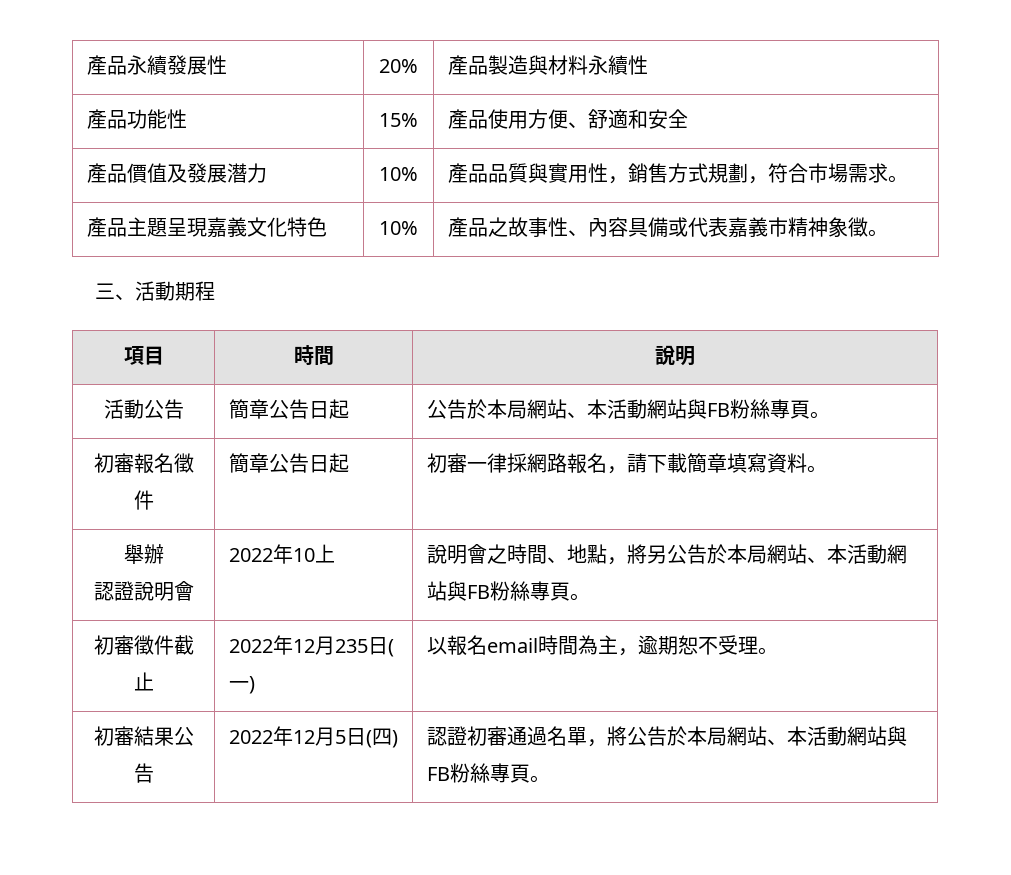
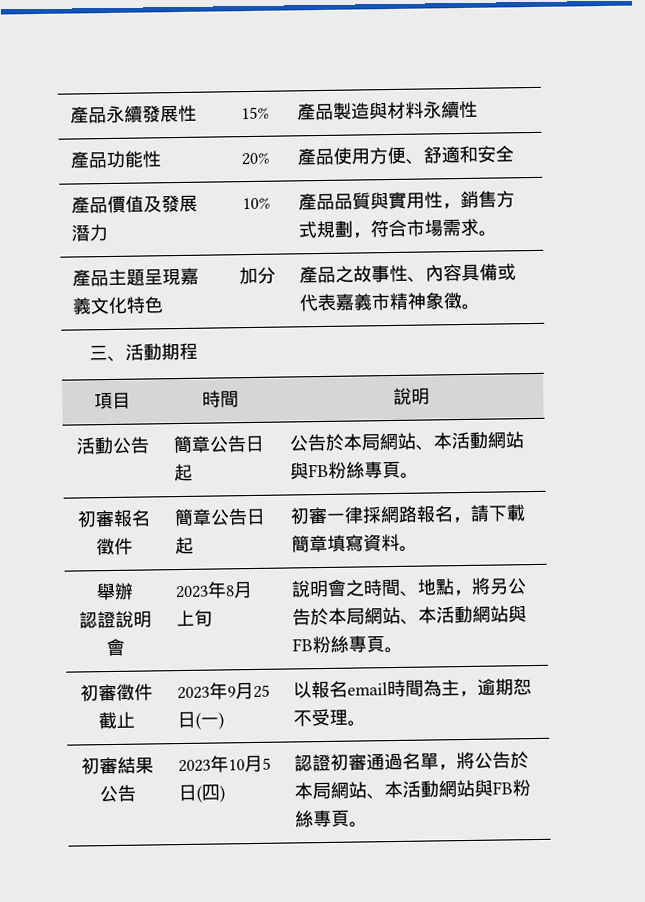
[379,59,418,73] 20% -> [241,106,269,120] 15%
[379,113,418,127] 15% -> [241,152,269,166] 20%
[379,221,418,235] 10% -> [238,266,276,285] 加分
[228,544,315,564] 2022年10 -> [175,580,254,599] 2023年8月
(335, 553) none -> [194,609,214,627] 旬
[228,635,368,655] 2022年12月235 -> [177,681,271,700] 2023年9月25
[228,726,315,746] 2022年12 -> [178,755,246,773] 2023年10

